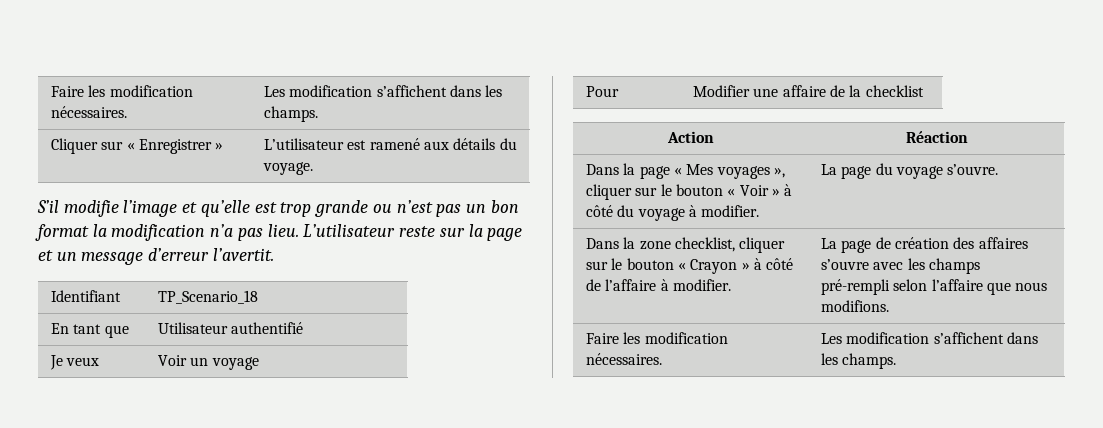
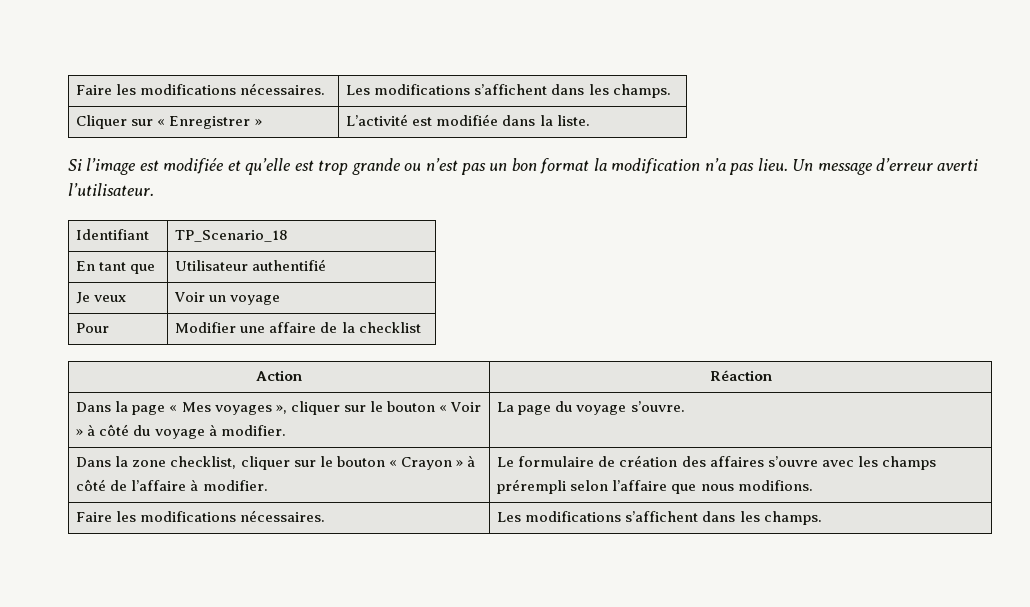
[50,85,193,97] [50,106,127,118] [263,85,373,97] Faire les modification nécessaires. | Les modification -> [76,83,326,95] [346,84,471,95] Faire les modifications nécessaires. | Les modifications
[263,138,517,150] [262,162,313,175] [37,200,178,217] L’utilisateur est ramené aux détails du voyage. // S’il modifie l’image -> [346,114,590,126] [68,158,225,175] L’activité est modifiée dans la liste. // Si l’image est modifiée
[303,224,523,241] [38,248,274,265] L’utilisateur reste sur la page et un message d’erreur l’avertit. -> [792,158,979,175] [68,183,154,196] Un message d’erreur averti l’utilisateur.
[820,238,872,253] La page -> [497,456,595,467] Le formulaire
[820,279,890,295] pré-rempli -> [497,479,567,494] prérempli
[644,332,728,344] [585,353,662,365] [820,332,930,344] modification nécessaires. | Les modification -> [140,510,326,522] [497,511,622,522] modifications nécessaires. | Les modifications

